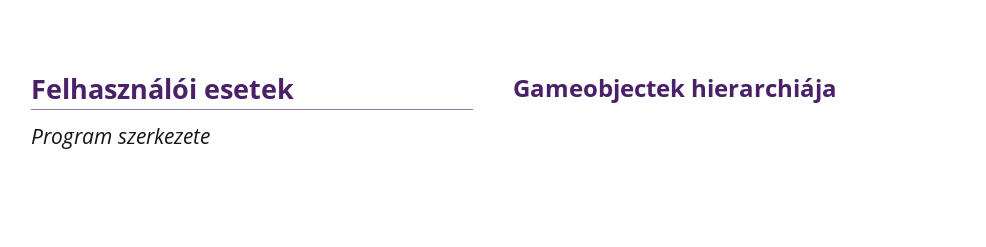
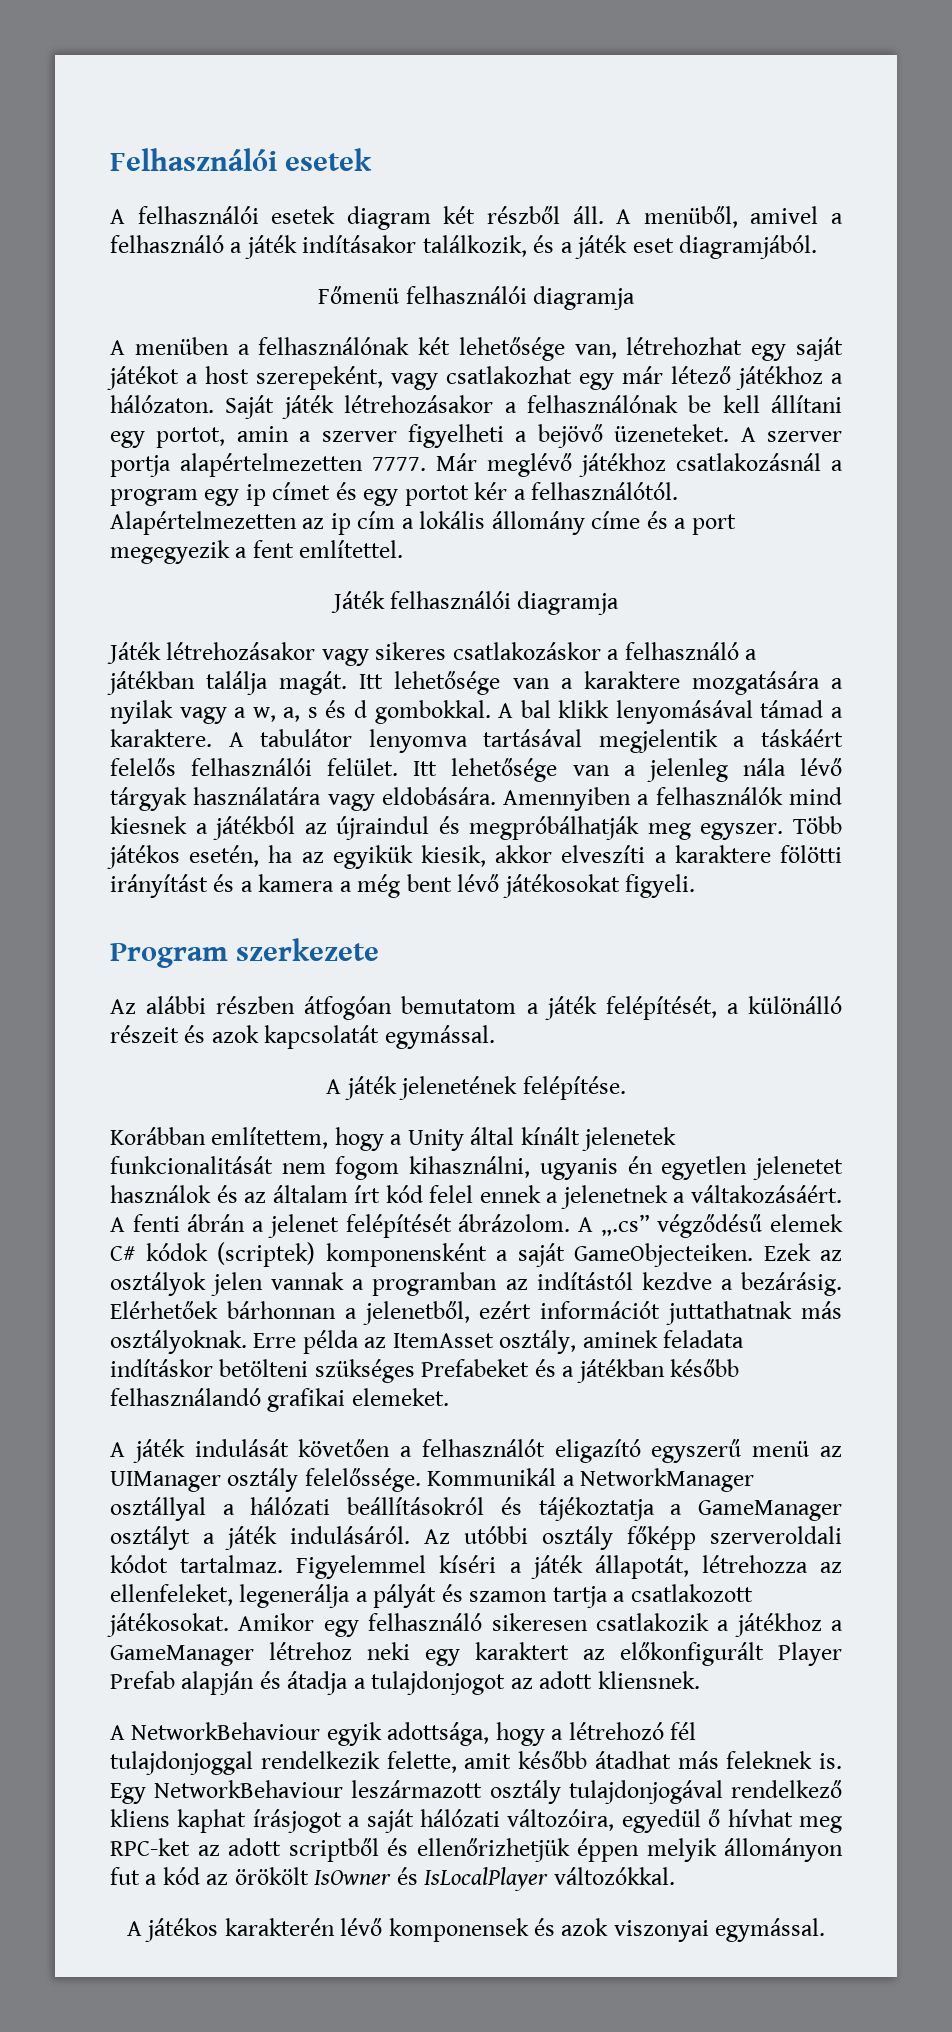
[31,128,210,149] [513,78,838,103] Program szerkezete // Gameobjectek hierarchiája -> [110,206,844,230] [110,235,818,259] [318,286,635,310] [110,337,844,361] [107,366,843,390] [110,395,842,419] [110,424,842,448] [110,453,843,477] [110,482,679,506] [110,511,736,535] [110,540,404,564] [330,591,620,615] [107,642,758,666] [107,671,843,695] [110,700,843,724] [110,729,843,753] [110,758,842,782] [110,787,843,811] [110,816,842,840] [107,845,842,869] [110,874,696,898] [110,938,380,968] [110,996,842,1020] [110,1025,495,1049] [326,1076,626,1100] [110,1127,677,1151] [110,1156,843,1180] [110,1185,842,1209] [110,1214,843,1238] [110,1242,842,1267] [110,1272,842,1296] [110,1301,842,1325] [110,1330,745,1354] [110,1359,740,1383] [110,1388,449,1412] [110,1439,842,1463] [110,1468,755,1492] [110,1497,842,1521] [110,1526,842,1550] [110,1555,842,1579] [110,1584,753,1608] [107,1613,843,1637] [110,1642,842,1666] [110,1671,700,1695] [110,1722,697,1746] [110,1751,842,1775] [110,1780,842,1804] [110,1809,842,1833] [110,1838,843,1862] [110,1867,675,1891] [126,1918,826,1942] A felhasználói esetek diagram két részből áll. A menüből, amivel a felhasználó a játék indításakor találkozik, és a játék eset diagramjából. // Főmenü felhasználói diagramja // A menüben a felhasználónak két lehetősége van, létrehozhat egy saját játékot a host szerepeként, vagy csatlakozhat egy már létező játékhoz a hálózaton. Saját játék létrehozásakor a felhasználónak be kell állítani egy portot, amin a szerver figyelheti a bejövő üzeneteket. A szerver portja alapértelmezetten 7777. Már meglévő játékhoz csatlakozásnál a program egy ip címet és egy portot kér a felhasználótól. Alapértelmezetten az ip cím a lokális állomány címe és a port megegyezik a fent említettel. // Játék felhasználói diagramja // Játék létrehozásakor vagy sikeres csatlakozáskor a felhasználó a játékban találja magát. Itt lehetősége van a karaktere mozgatására a nyilak vagy a w, a, s és d gombokkal. A bal klikk lenyomásával támad a karaktere. A tabulátor lenyomva tartásával megjelentik a táskáért felelős felhasználói felület. Itt lehetősége van a jelenleg nála lévő tárgyak használatára vagy eldobására. Amennyiben a felhasználók mind kiesnek a játékból az újraindul és megpróbálhatják meg egyszer. Több játékos esetén, ha az egyikük kiesik, akkor elveszíti a karaktere fölötti irányítást és a kamera a még bent lévő játékosokat figyeli. // Program szerkezete // Az alábbi részben átfogóan bemutatom a játék felépítését, a különálló részeit és azok kapcsolatát egymással. // A játék jelenetének felépítése. // Korábban említettem, hogy a Unity által kínált jelenetek funkcionalitását nem fogom kihasználni, ugyanis én egyetlen jelenetet használok és az általam írt kód felel ennek a jelenetnek a váltakozásáért. A fenti ábrán a jelenet felépítését ábrázolom. A „.cs” végződésű elemek C# kódok (scriptek) komponensként a saját GameObjecteiken. Ezek az osztályok jelen vannak a programban az indítástól kezdve a bezárásig. Elérhetőek bárhonnan a jelenetből, ezért információt juttathatnak más osztályoknak. Erre példa az ItemAsset osztály, aminek feladata indításkor betölteni szükséges Prefabeket és a játékban később felhasználandó grafikai elemeket. // A játék indulását követően a felhasználót eligazító egyszerű menü az UIManager osztály felelőssége. Kommunikál a NetworkManager osztállyal a hálózati beállításokról és tájékoztatja a GameManager osztályt a játék indulásáról. Az utóbbi osztály főképp szerveroldali kódot tartalmaz. Figyelemmel kíséri a játék állapotát, létrehozza az ellenfeleket, legenerálja a pályát és szamon tartja a csatlakozott játékosokat. Amikor egy felhasználó sikeresen csatlakozik a játékhoz a GameManager létrehoz neki egy karaktert az előkonfigurált Player Prefab alapján és átadja a tulajdonjogot az adott kliensnek. // A NetworkBehaviour egyik adottsága, hogy a létrehozó fél tulajdonjoggal rendelkezik felette, amit később átadhat más feleknek is. Egy NetworkBehaviour leszármazott osztály tulajdonjogával rendelkező kliens kaphat írásjogot a saját hálózati változóira, egyedül ő hívhat meg RPC-ket az adott scriptből és ellenőrizhetjük éppen melyik állományon fut a kód az örökölt IsOwner és IsLocalPlayer változókkal. // A játékos karakterén lévő komponensek és azok viszonyai egymással.

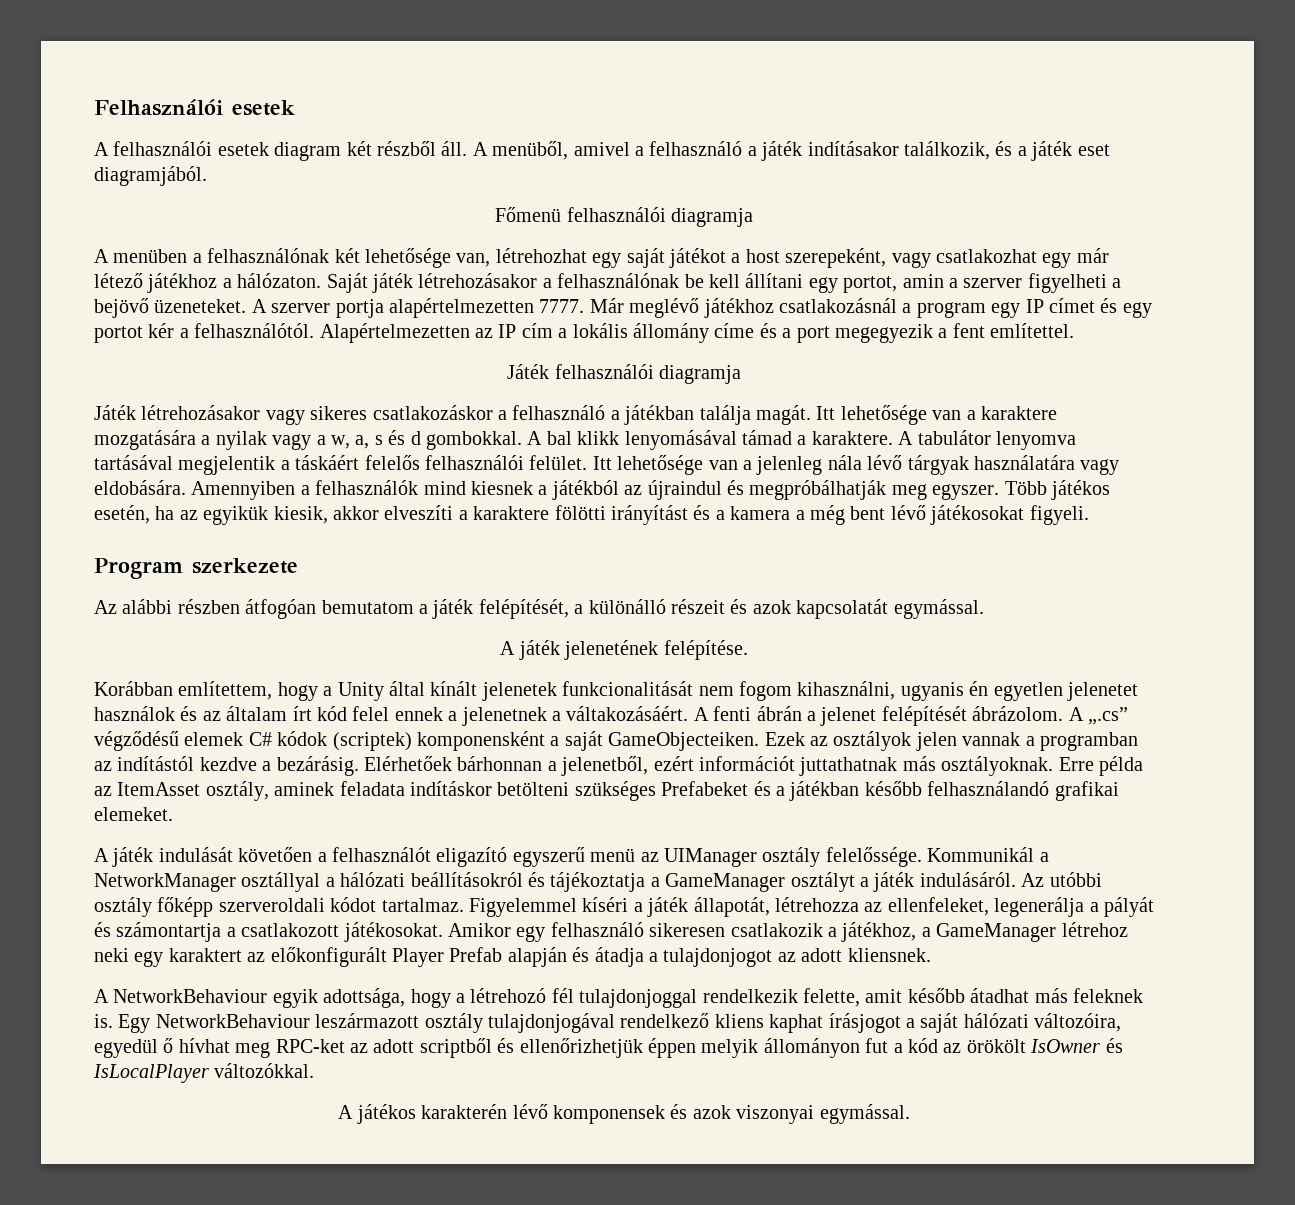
[245,484,266,506] ip -> [1025,299,1044,313] IP
[330,513,351,535] ip -> [498,324,517,338] IP
[469,1586,608,1608] szamon tartja -> [116,922,222,942] számontartja
[734,1613,822,1637] játékhoz -> [841,922,917,942] játékhoz,

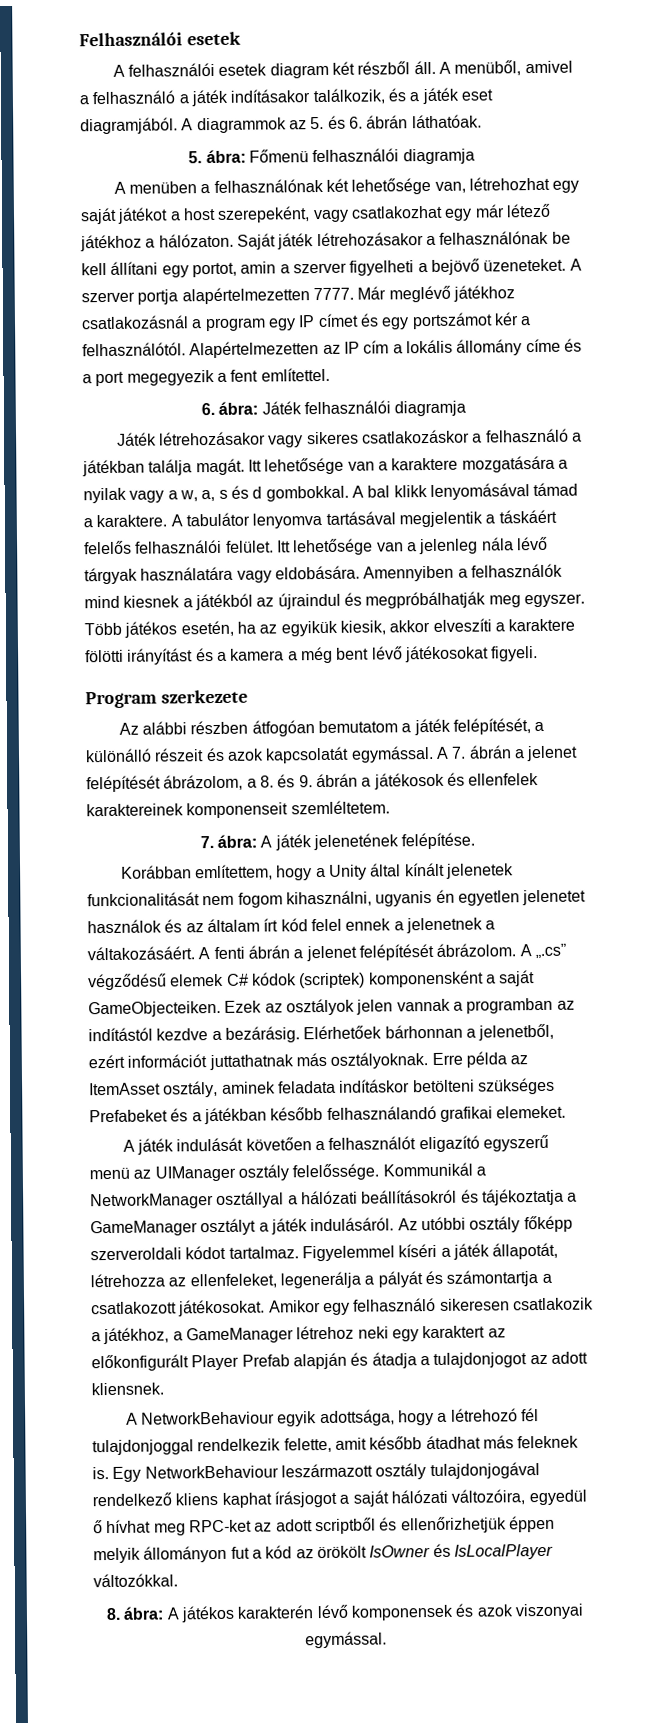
(207, 176) // -> [181,114,482,134] [188,149,246,164] A diagrammok az 5. és 6. ábrán láthatóak. // 5. ábra:
[94,326,143,343] portot -> [411,312,493,330] portszámot
(1075, 330) none -> [200,401,259,416] 6. ábra:
(984, 609) // -> [435,745,579,762] [86,772,540,793] [86,800,390,819] [199,834,258,849] A 7. ábrán a jelenet felépítését ábrázolom, a 8. és 9. ábrán a játékosok és ellenfelek karaktereinek komponenseit szemléltetem. // 7. ábra:
(315, 1070) none -> [106,1606,165,1621] 8. ábra:

